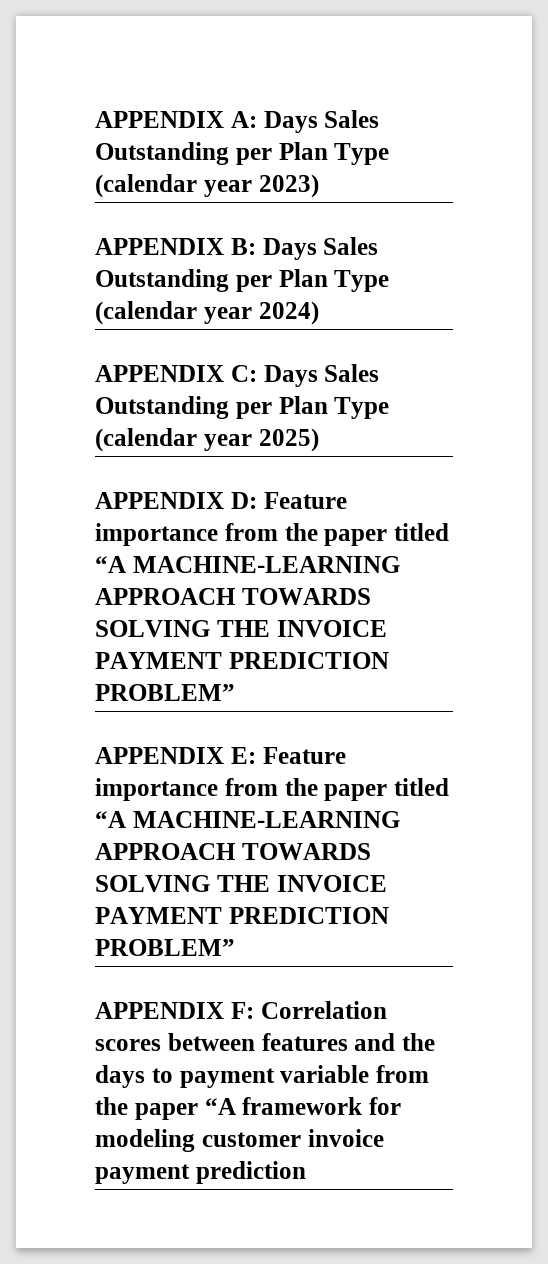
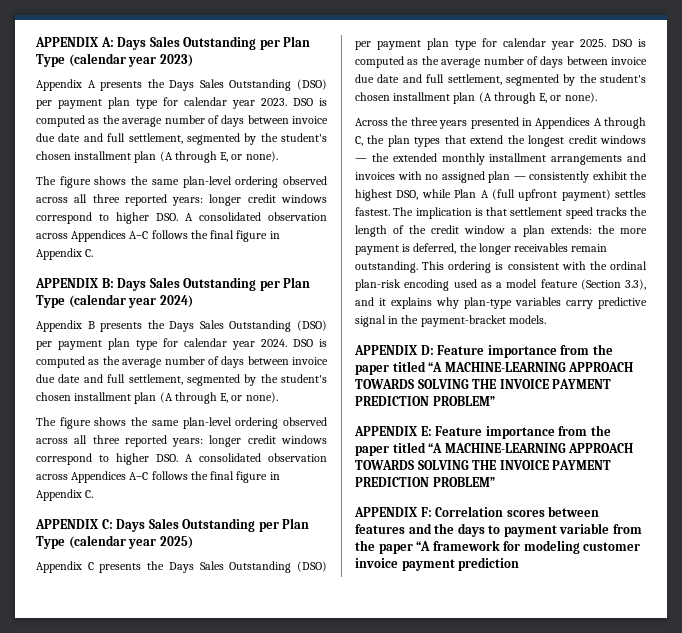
(319, 186) none -> [36,79,327,91] [36,97,327,109] [36,115,328,127] [36,133,327,145] [36,151,278,163] [36,176,327,188] [36,194,327,206] [36,212,327,224] [36,230,280,242] [36,248,94,260] // Appendix A presents the Days Sales Outstanding (DSO) per payment plan type for calendar year 2023. DSO is computed as the average number of days between invoice due date and full settlement, segmented by the student's chosen installment plan (A through E, or none). // The figure shows the same plan-level ordering observed across all three reported years: longer credit windows correspond to higher DSO. A consolidated observation across Appendices A–C follows the final figure in Appendix C.
(319, 313) none -> [36,320,327,332] [36,338,327,350] [36,356,328,368] [36,374,327,386] [36,392,278,404] [36,417,327,429] [36,435,327,447] [36,453,327,465] [36,471,280,483] [36,489,94,501] // Appendix B presents the Days Sales Outstanding (DSO) per payment plan type for calendar year 2024. DSO is computed as the average number of days between invoice due date and full settlement, segmented by the student's chosen installment plan (A through E, or none). // The figure shows the same plan-level ordering observed across all three reported years: longer credit windows correspond to higher DSO. A consolidated observation across Appendices A–C follows the final figure in Appendix C.
(319, 440) none -> [36,561,327,573] [355,38,646,50] [355,56,647,68] [355,74,646,86] [355,92,597,104] [355,117,646,129] [355,135,646,147] [355,153,646,165] [355,171,647,183] [355,189,646,201] [355,207,647,219] [355,225,647,237] [355,243,608,255] [355,261,647,273] [355,279,646,291] [355,297,647,309] [355,315,546,327] // Appendix C presents the Days Sales Outstanding (DSO) per payment plan type for calendar year 2025. DSO is computed as the average number of days between invoice due date and full settlement, segmented by the student's chosen installment plan (A through E, or none). // Across the three years presented in Appendices A through C, the plan types that extend the longest credit windows — the extended monthly installment arrangements and invoices with no assigned plan — consistently exhibit the highest DSO, while Plan A (full upfront payment) settles fastest. The implication is that settlement speed tracks the length of the credit window a plan extends: the more payment is deferred, the longer receivables remain outstanding. This ordering is consistent with the ordinal plan-risk encoding used as a model feature (Section 3.3), and it explains why plan-type variables carry predictive signal in the payment-bracket models.

